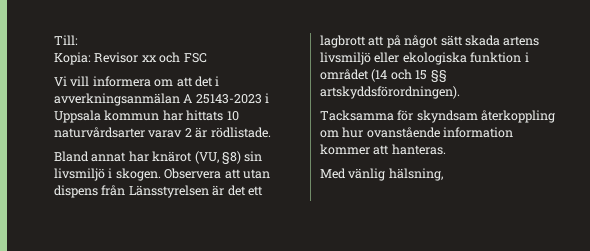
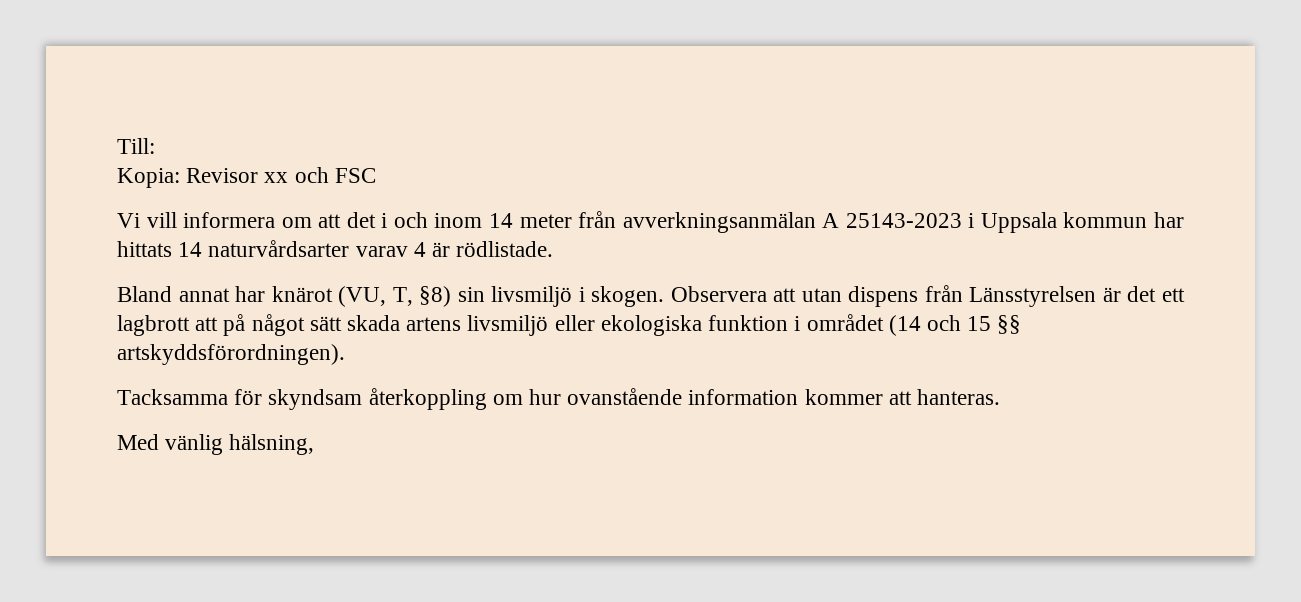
(220, 81) none -> [393,211,617,228] och inom 14 meter från
[226,111,239,121] 10 -> [178,242,203,257] 14
[184,128,192,137] 2 -> [413,242,426,257] 4
(219, 157) none -> [392,287,413,306] T,

